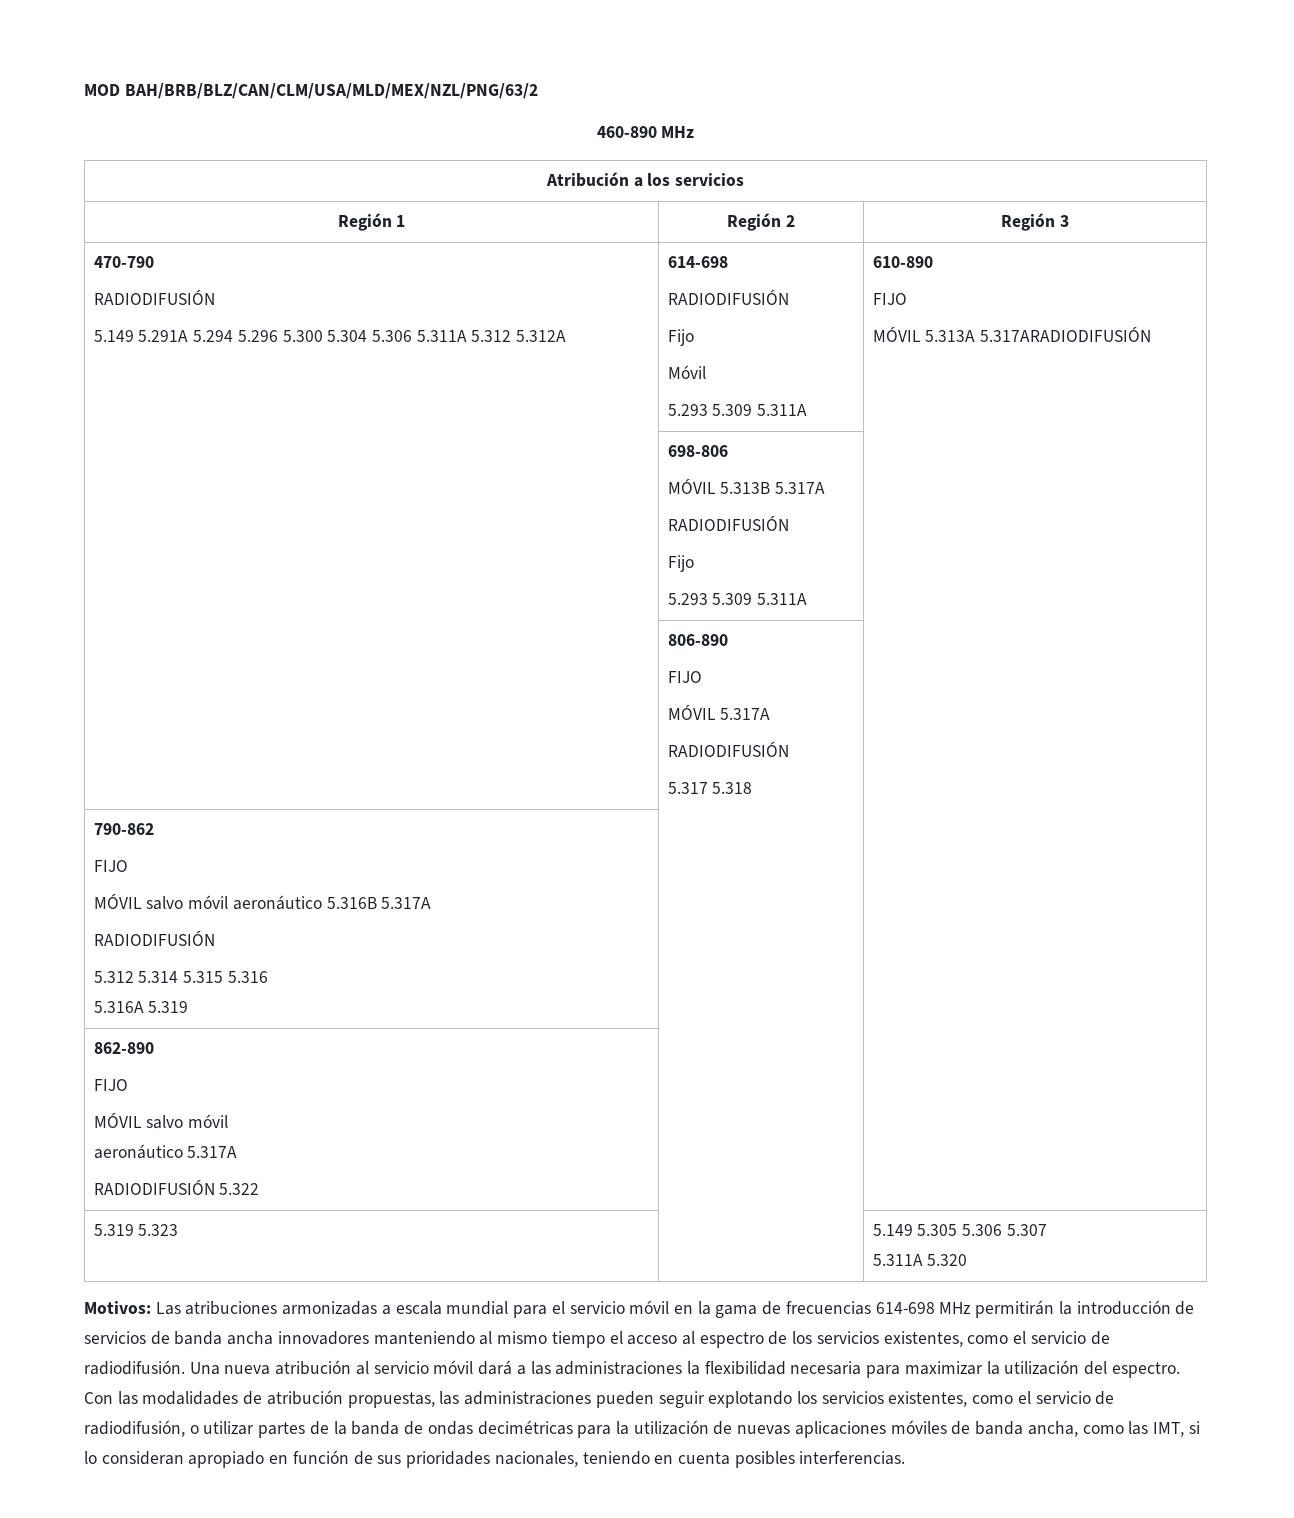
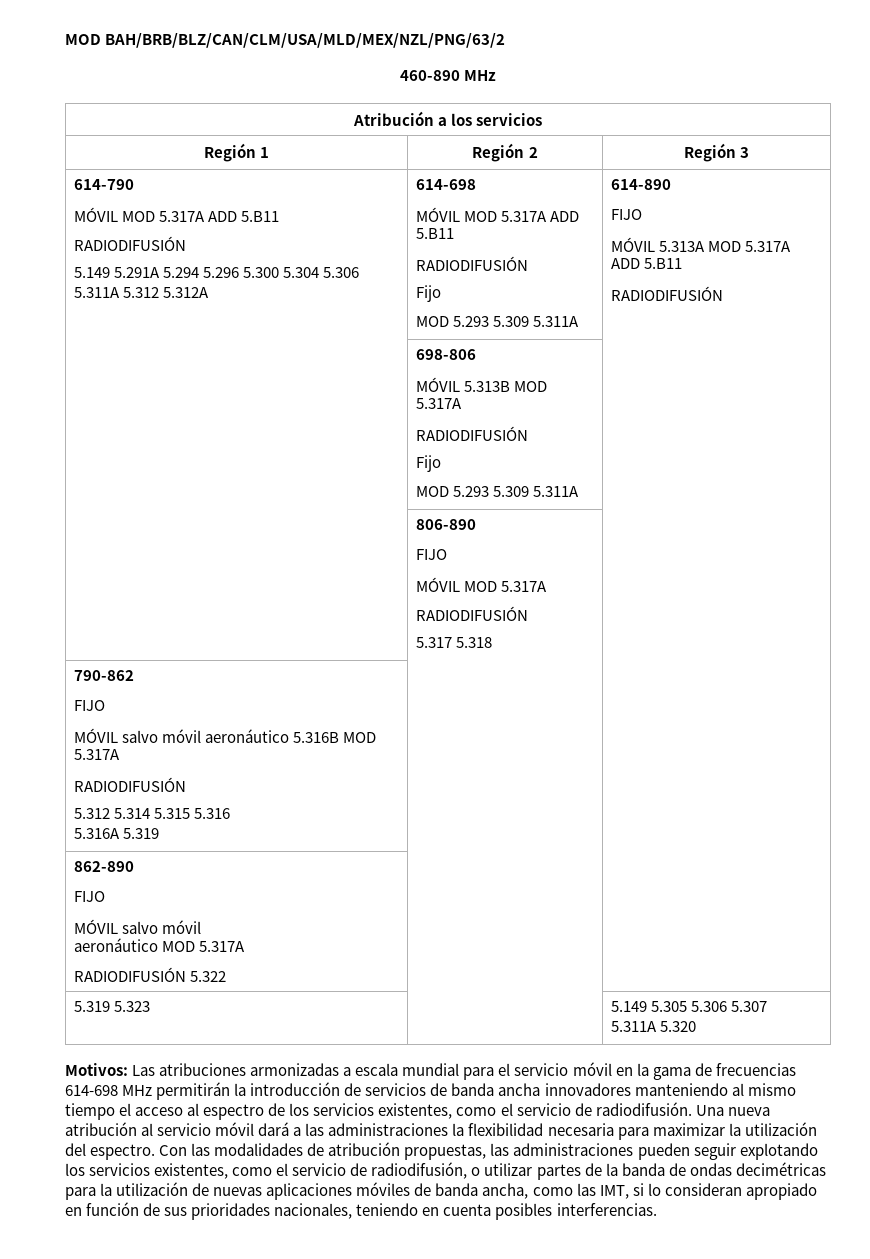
[93,256,154,268] 470-790 -> [73,179,134,190] [73,207,279,222] 614-790 // MÓVIL MOD 5.317A ADD 5.B11
[667,290,789,305] [667,329,694,346] [667,365,706,379] [667,404,808,416] [872,256,933,268] // RADIODIFUSIÓN // Fijo // Móvil // 5.293 5.309 5.311A | 610-890 -> [415,207,579,222] [415,228,454,239] [415,256,528,271] [415,285,441,302] [415,316,579,327] [610,179,671,190] // MÓVIL MOD 5.317A ADD 5.B11 // RADIODIFUSIÓN // Fijo // MOD 5.293 5.309 5.311A | 614-890
[980,327,1152,342] 5.317ARADIODIFUSIÓN -> [707,241,791,252] [610,258,682,269] [610,286,723,301] MOD 5.317A ADD 5.B11 // RADIODIFUSIÓN
(771, 488) none -> [513,381,547,392] MOD
(694, 563) none -> [415,486,449,497] MOD
(716, 712) none -> [463,581,497,592] MOD
(377, 903) none -> [342,732,376,743] MOD
(183, 1151) none -> [161,941,195,952] MOD

